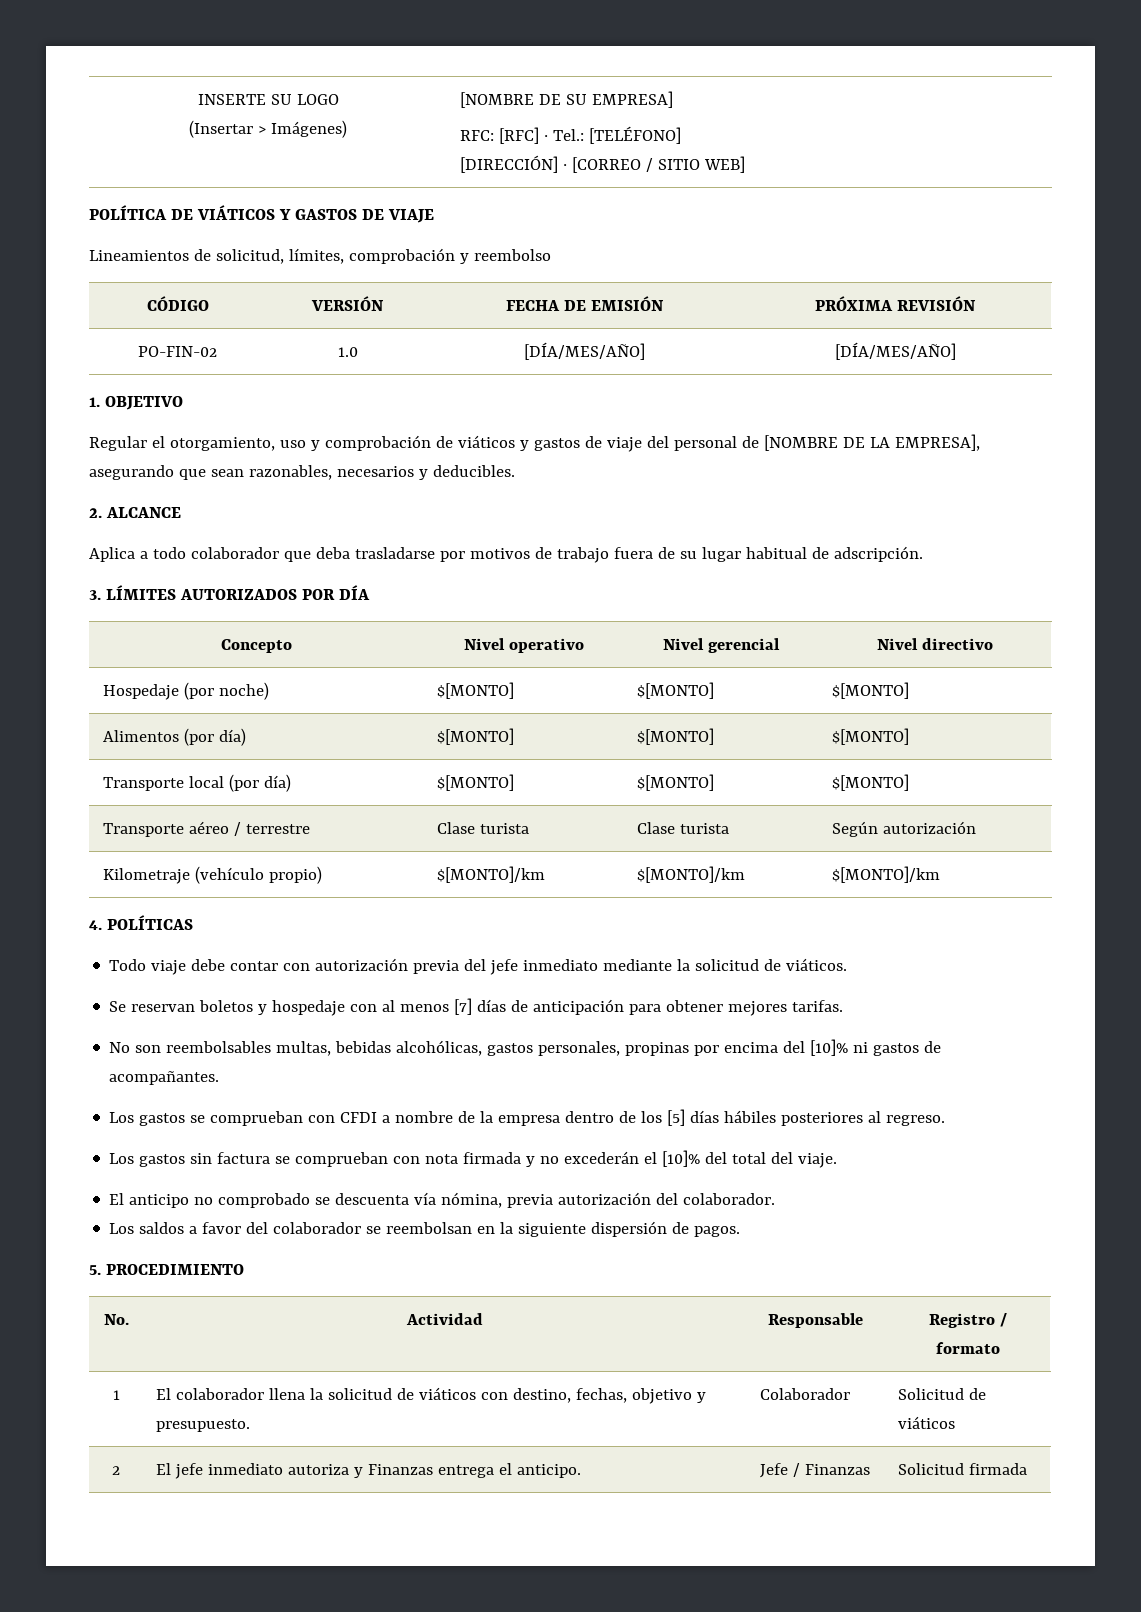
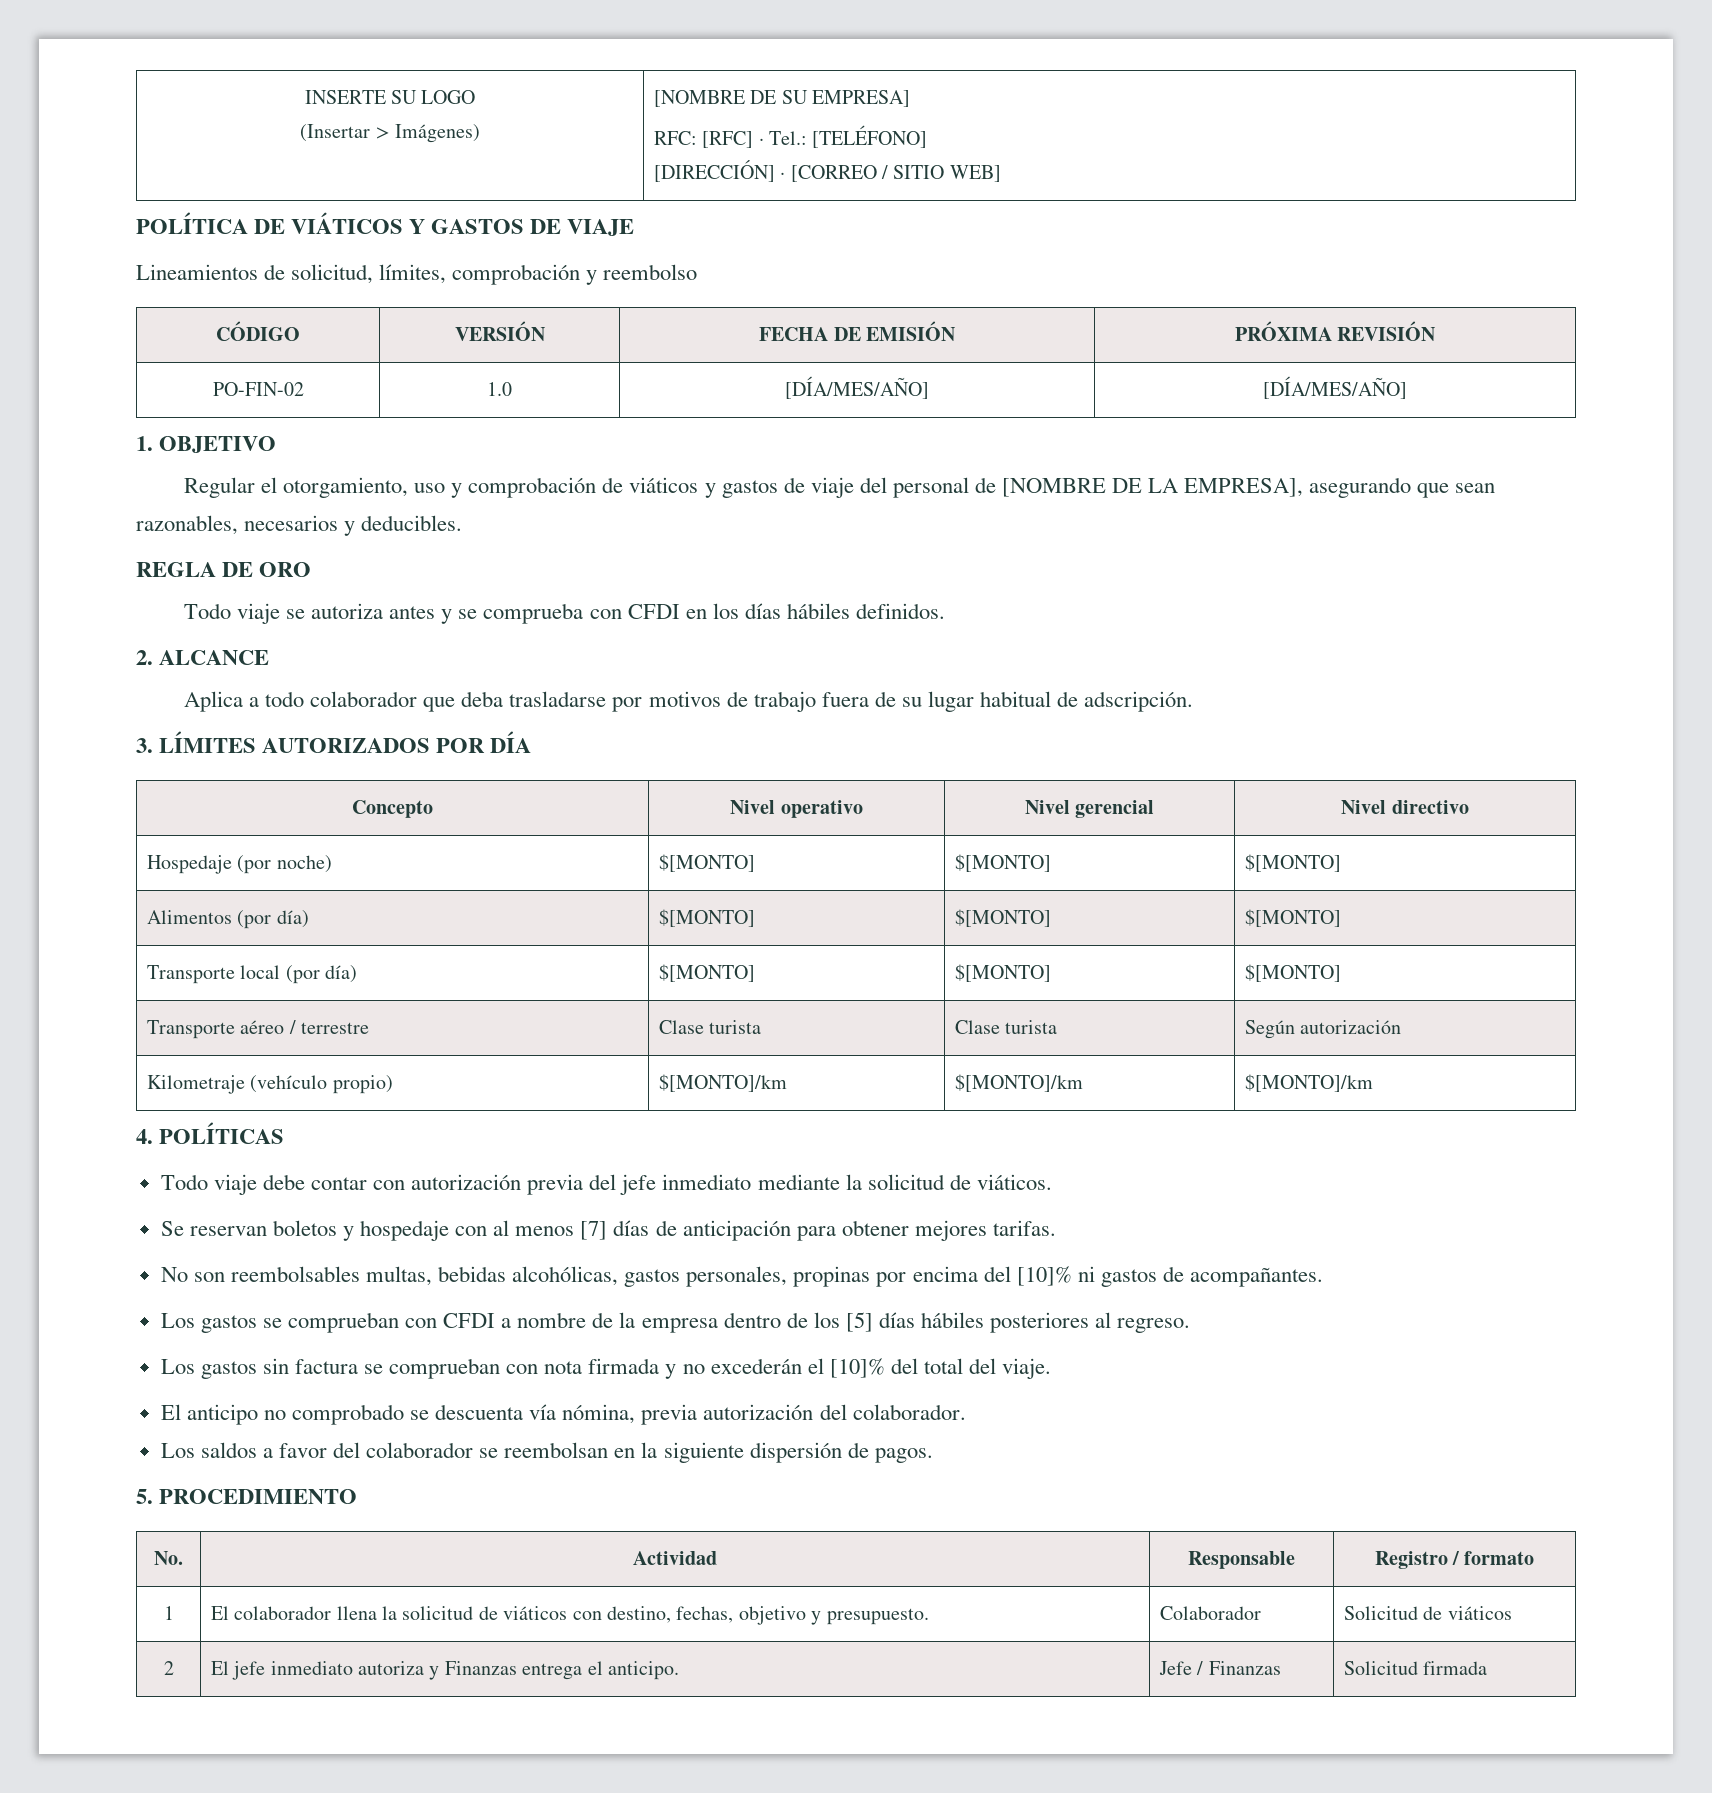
(515, 471) none -> [136,562,312,577] [183,603,945,624] // REGLA DE ORO // Todo viaje se autoriza antes y se comprueba con CFDI en los días hábiles definidos.

